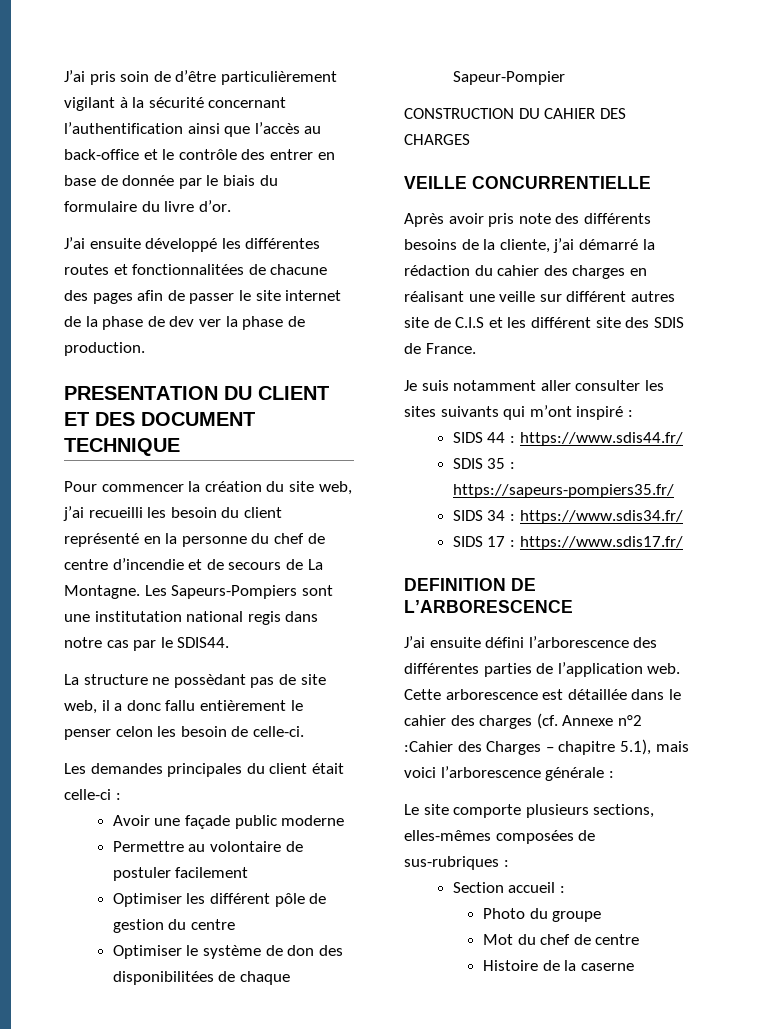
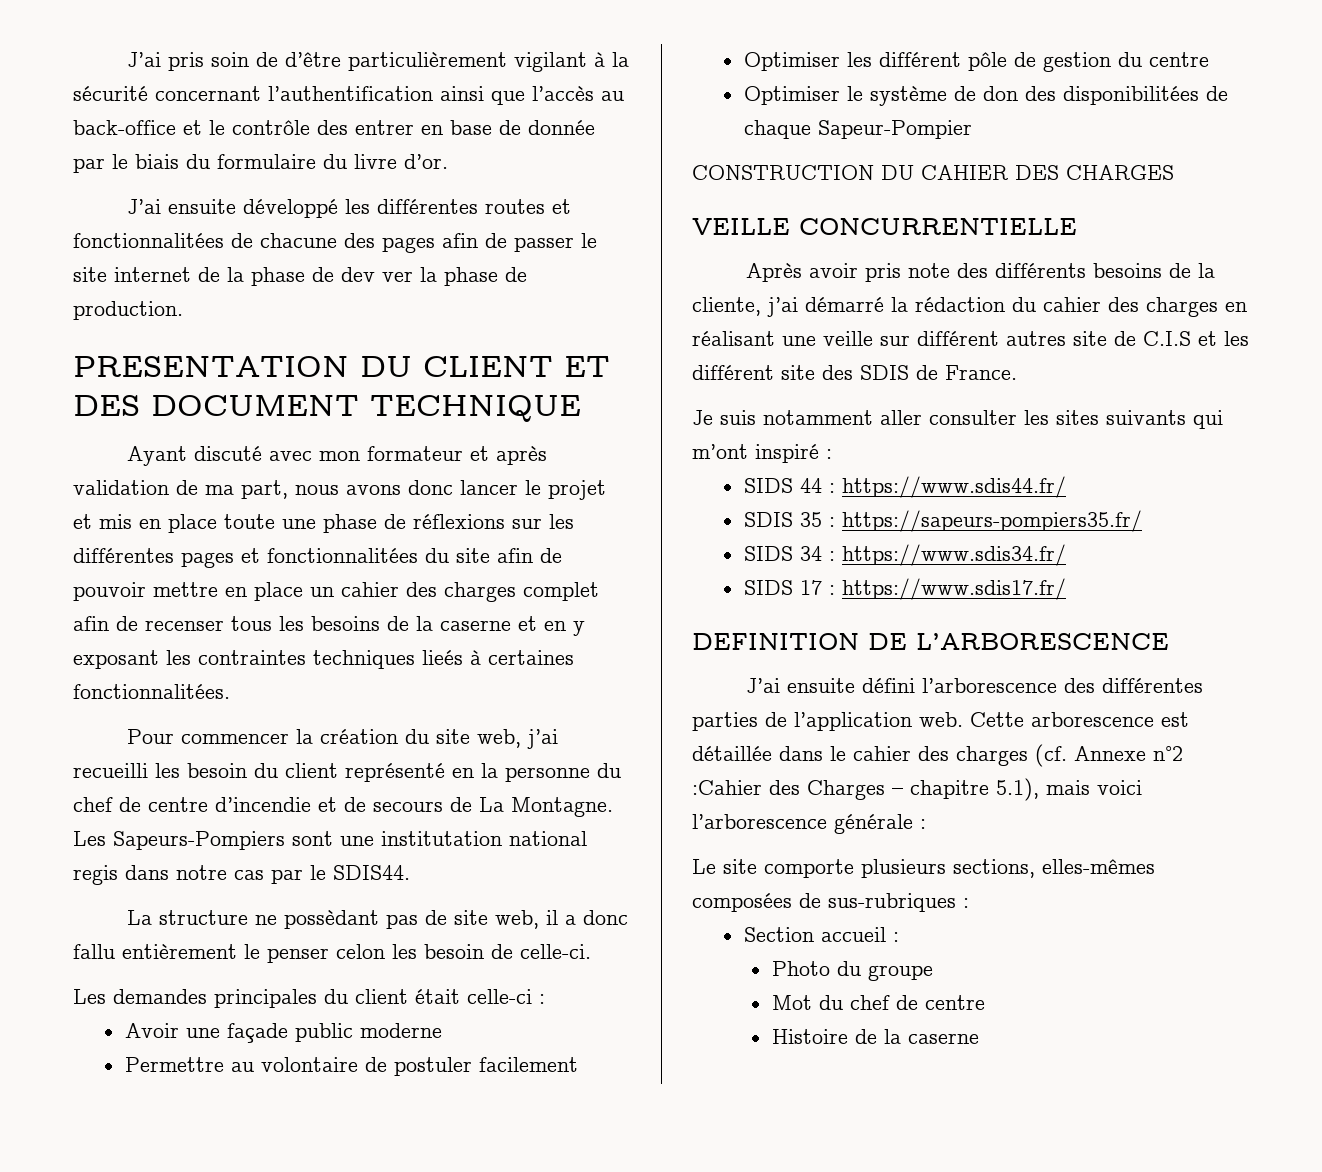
(180, 447) none -> [127,446,548,466] [73,480,606,500] [73,514,574,533] [73,548,562,568] [73,582,599,602] [73,616,585,636] [73,650,574,669] [73,684,230,699] // Ayant discuté avec mon formateur et après validation de ma part, nous avons donc lancer le projet et mis en place toute une phase de réflexions sur les différentes pages et fonctionnalitées du site afin de pouvoir mettre en place un cahier des charges complet afin de recenser tous les besoins de la caserne et en y exposant les contraintes techniques lieés à certaines fonctionnalitées.

